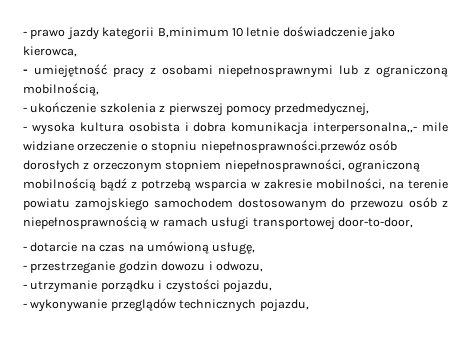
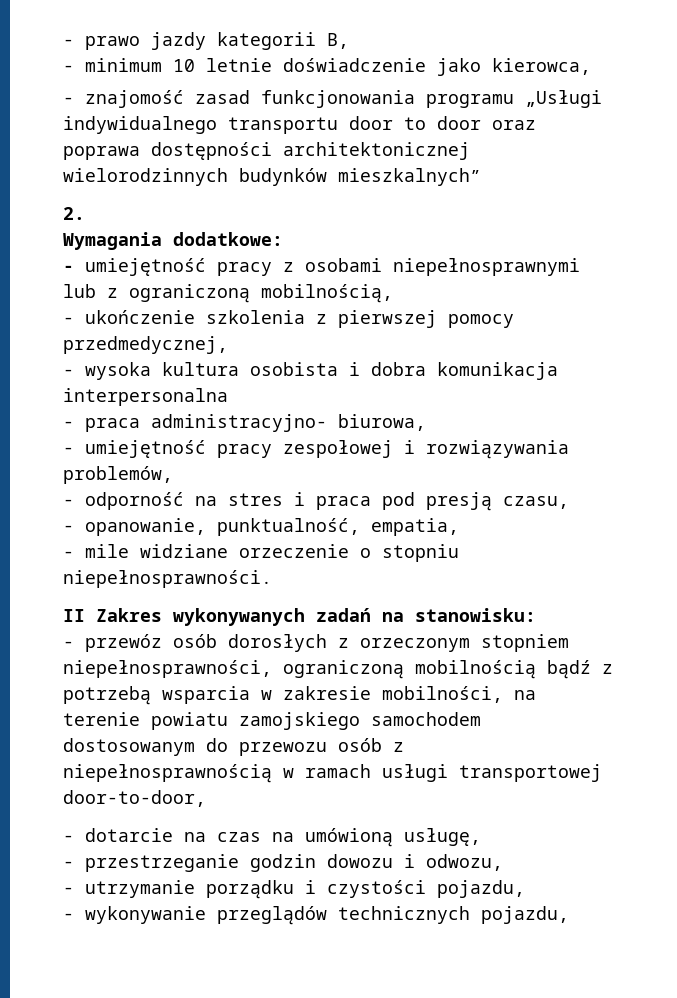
[157,27,229,38] B,minimum -> [327,33,349,49] [63,58,162,72] B, // - minimum
(77, 51) none -> [63,90,602,108] [63,116,536,134] [63,142,470,160] [63,168,481,186] [63,207,85,220] [63,232,283,250] // - znajomość zasad funkcjonowania programu „Usługi indywidualnego transportu door to door oraz poprawa dostępności architektonicznej wielorodzinnych budynków mieszkalnych” // 2. // Wymagania dodatkowe:
[313,122,418,134] interpersonalna,,- -> [63,388,228,406] [63,414,426,432] [63,440,569,459] [63,466,173,484] [63,492,569,511] [63,518,459,536] [63,551,74,558] interpersonalna // - praca administracyjno- biurowa, // - umiejętność pracy zespołowej i rozwiązywania problemów, // - odporność na stres i praca pod presją czasu, // - opanowanie, punktualność, empatia, // -
[200,140,366,153] niepełnosprawności.przewóz -> [63,570,272,588] [63,608,536,626] [63,634,162,652] niepełnosprawności. // II Zakres wykonywanych zadań na stanowisku: // - przewóz

